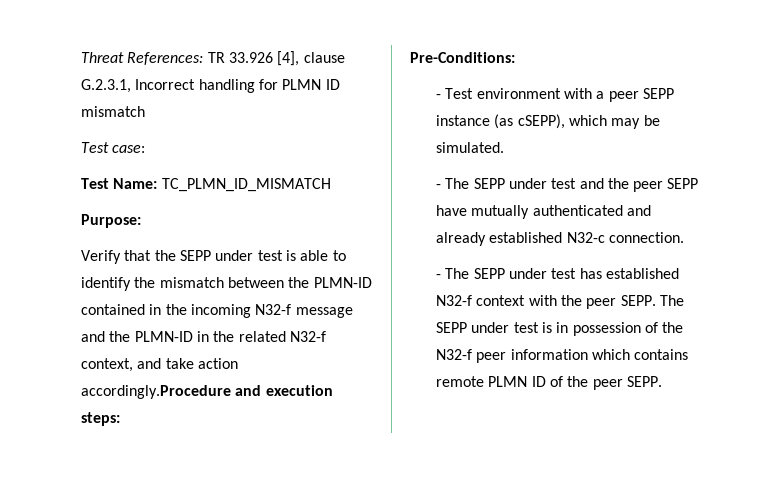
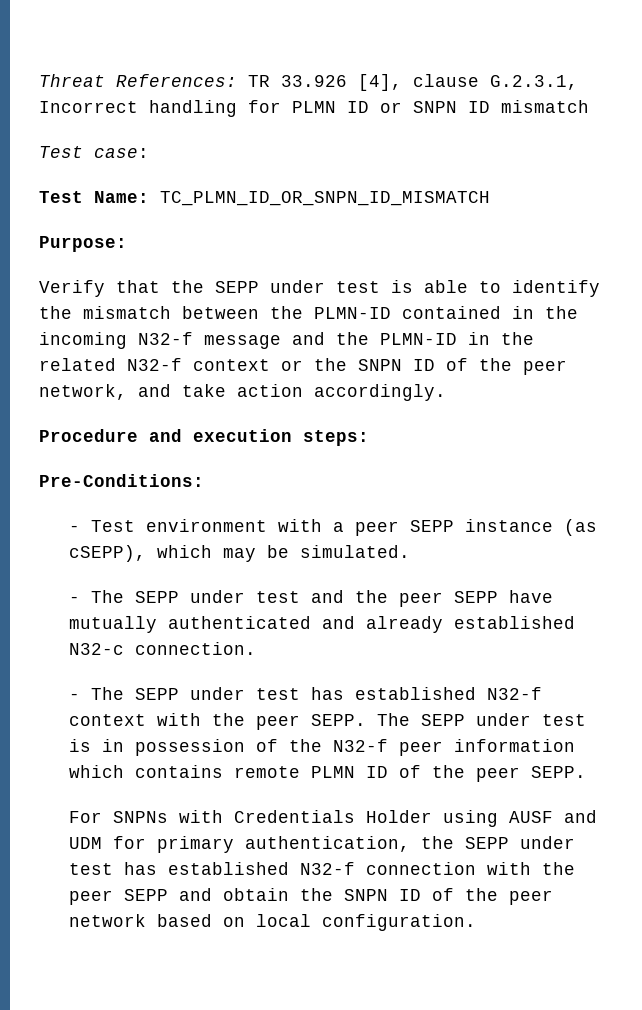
(340, 84) none -> [380,101,490,113] or SNPN ID
[161,178,331,192] TC_PLMN_ID_MISMATCH -> [160,191,490,206] TC_PLMN_ID_OR_SNPN_ID_MISMATCH
[81,358,133,372] context, -> [193,358,567,375] [39,384,127,400] context or the SNPN ID of the peer network,
[81,385,231,399] accordingly.Procedure -> [314,384,446,401] [39,429,138,442] accordingly. // Procedure
(662, 381) none -> [68,810,597,827] [68,836,575,853] [68,862,575,875] [68,888,553,905] [68,914,476,931] // For SNPNs with Credentials Holder using AUSF and UDM for primary authentication, the SEPP under test has established N32-f connection with the peer SEPP and obtain the SNPN ID of the peer network based on local configuration.

